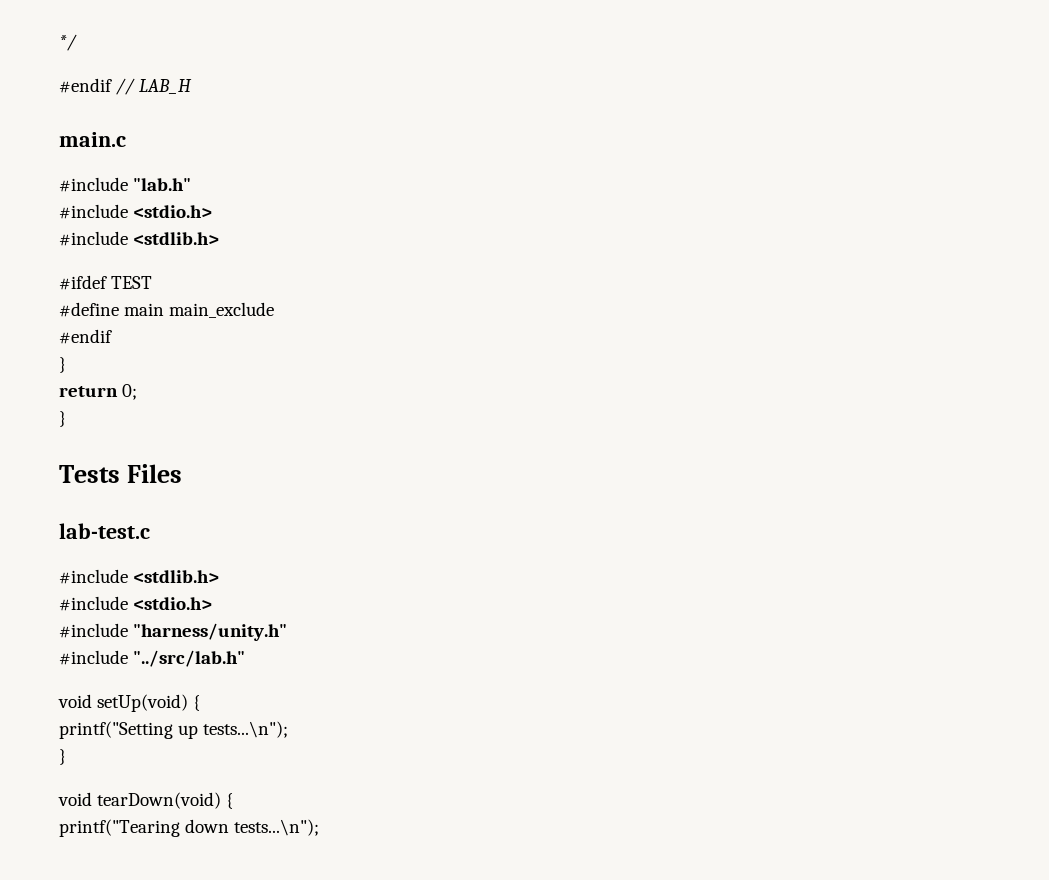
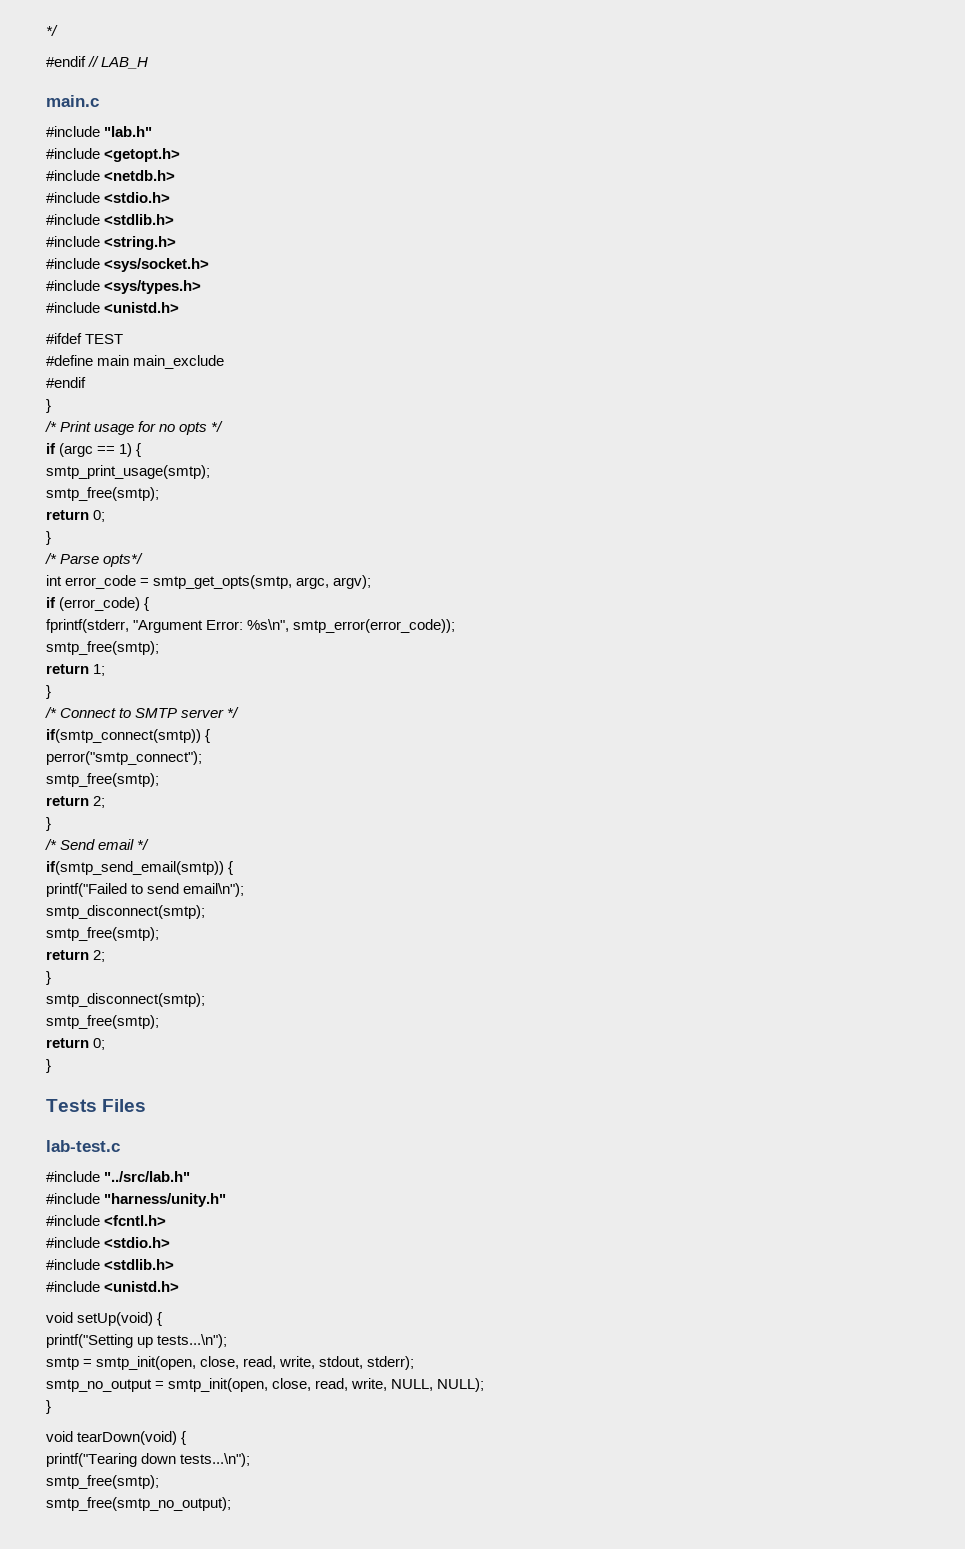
[59,204,213,219] [59,231,220,246] // #include <stdio.h> // #include <stdlib.h> -> [46,148,181,162] [46,170,176,181] [46,192,171,203] [46,214,175,225] [46,236,177,250] [46,258,210,272] [46,280,202,294] [46,302,180,313] // #include <getopt.h> // #include <netdb.h> // #include <stdio.h> // #include <stdlib.h> // #include <string.h> // #include <sys/socket.h> // #include <sys/types.h> // #include <unistd.h>
(66, 365) none -> [45,421,224,435] [46,443,142,457] [46,465,210,479] [46,487,159,501] [46,510,106,522] [46,531,51,545] [45,553,144,567] [46,575,372,589] [46,597,150,611] [46,619,456,633] [46,641,159,655] [46,664,106,676] [46,685,51,699] [45,707,240,718] [46,729,211,743] [46,751,202,765] [46,773,159,787] [46,796,106,808] [46,817,51,831] [45,839,150,850] [46,861,234,875] [46,883,245,897] [46,905,205,919] [46,927,159,941] [46,950,106,962] [46,971,51,985] [46,993,205,1007] [46,1015,159,1029] // /* Print usage for no opts */ // if (argc == 1) { // smtp_print_usage(smtp); // smtp_free(smtp); // return 0; // } // /* Parse opts*/ // int error_code = smtp_get_opts(smtp, argc, argv); // if (error_code) { // fprintf(stderr, "Argument Error: %s\n", smtp_error(error_code)); // smtp_free(smtp); // return 1; // } // /* Connect to SMTP server */ // if(smtp_connect(smtp)) { // perror("smtp_connect"); // smtp_free(smtp); // return 2; // } // /* Send email */ // if(smtp_send_email(smtp)) { // printf("Failed to send email\n"); // smtp_disconnect(smtp); // smtp_free(smtp); // return 2; // } // smtp_disconnect(smtp); // smtp_free(smtp);
[133,570,220,583] [59,596,213,611] [59,623,288,641] [59,650,246,667] <stdlib.h> // #include <stdio.h> // #include "harness/unity.h" // #include "../src/lab.h" -> [104,1171,191,1182] [46,1193,227,1207] [46,1215,167,1226] [46,1237,171,1248] [46,1259,175,1270] [46,1281,180,1292] "../src/lab.h" // #include "harness/unity.h" // #include <fcntl.h> // #include <stdio.h> // #include <stdlib.h> // #include <unistd.h>
(289, 729) none -> [46,1356,415,1370] [46,1378,485,1392] // smtp = smtp_init(open, close, read, write, stdout, stderr); // smtp_no_output = smtp_init(open, close, read, write, NULL, NULL);
(320, 827) none -> [46,1475,159,1489] [46,1497,231,1511] // smtp_free(smtp); // smtp_free(smtp_no_output);

